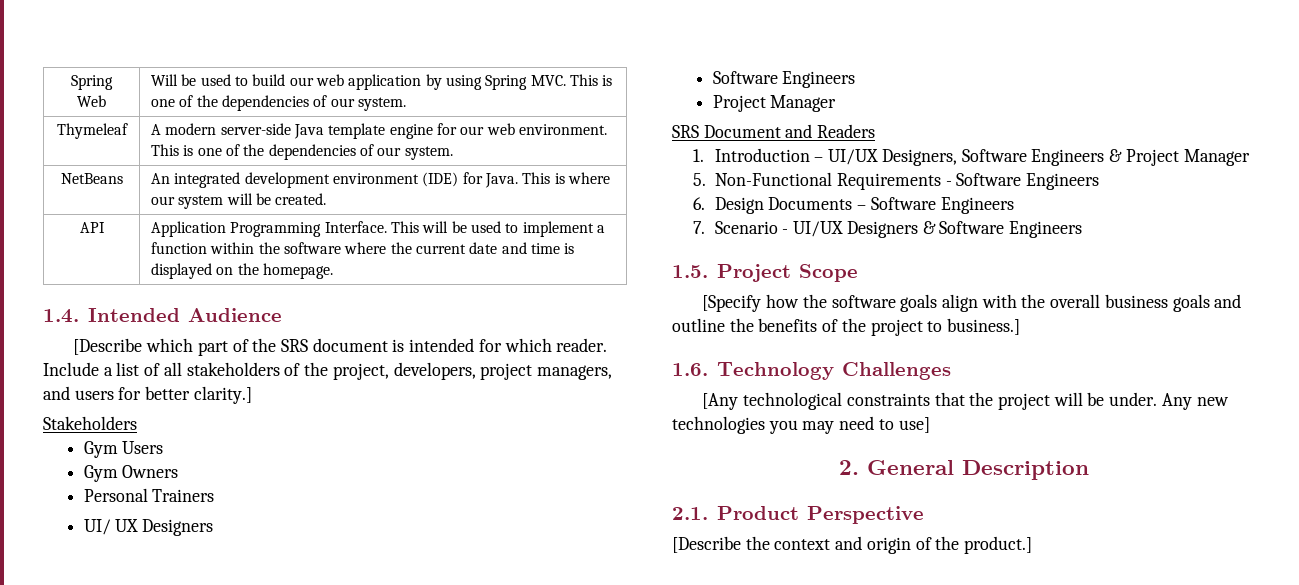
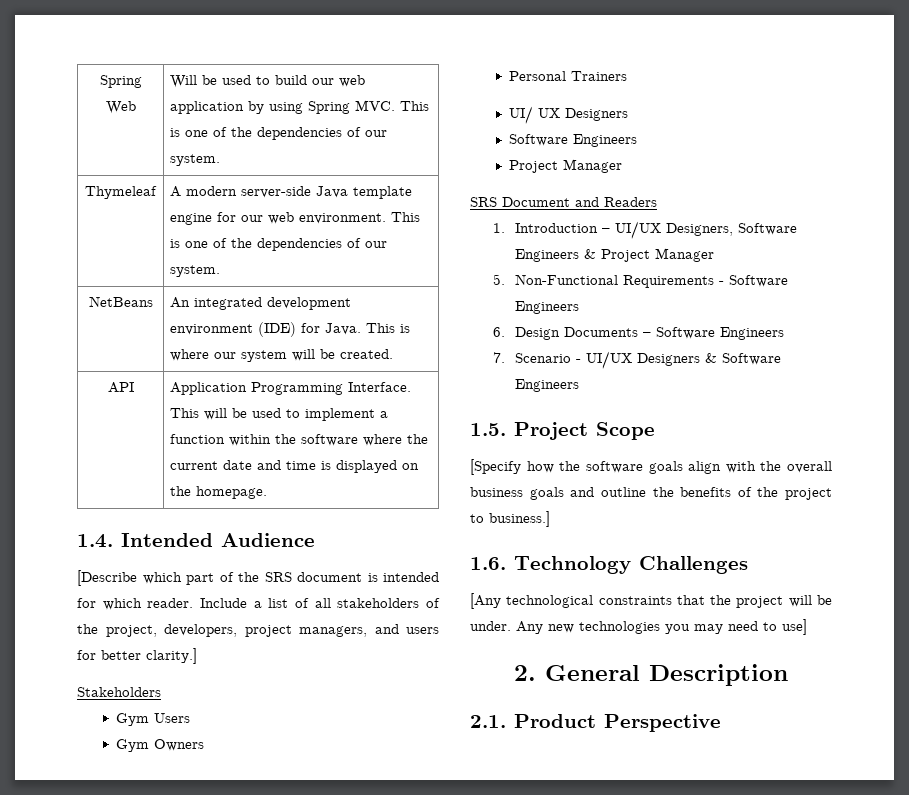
[672,536,1033,554] // [Describe the context and origin of the product.] -> (721, 723) none

